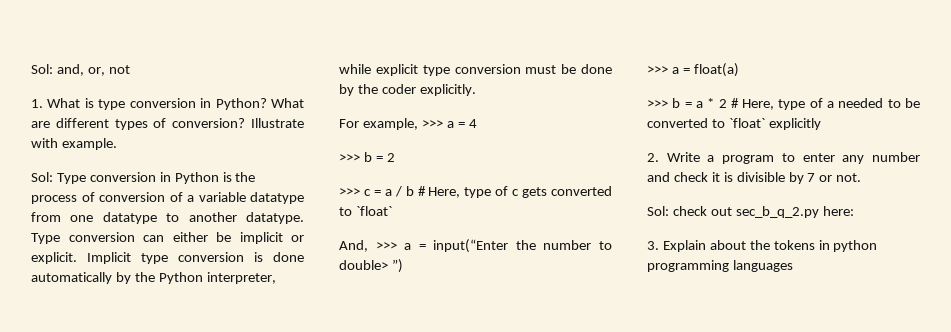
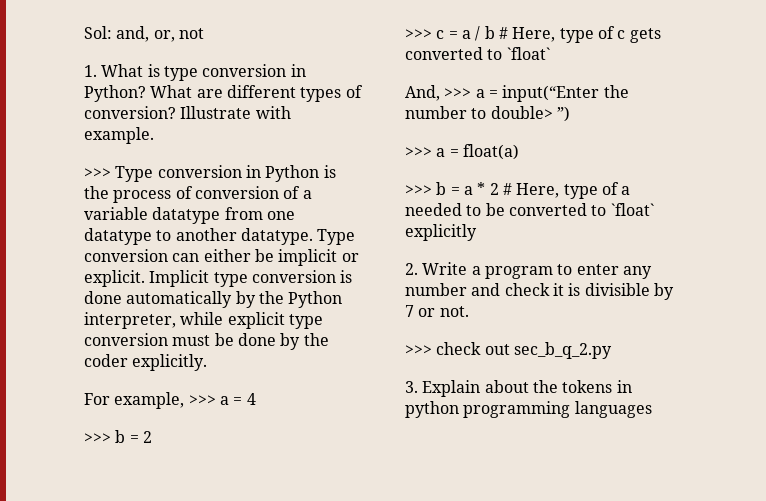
[31,172,53,182] Sol: -> [84,168,111,178] >>>
[647,206,669,216] Sol: -> [405,345,432,355] >>>
[822,206,854,216] here: -> (612, 350) none

